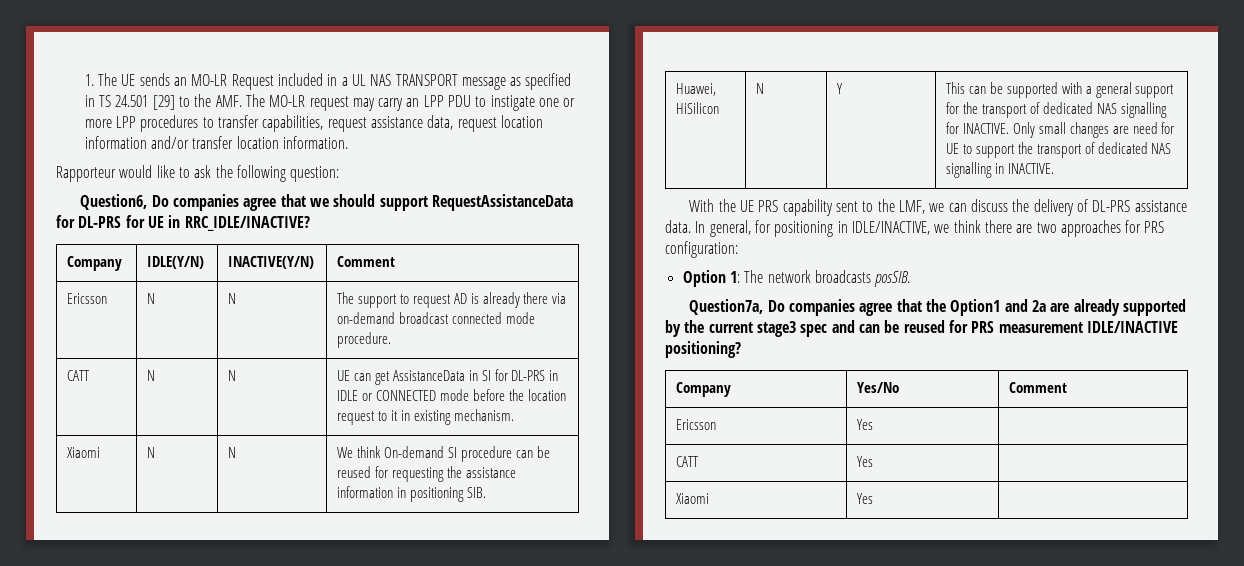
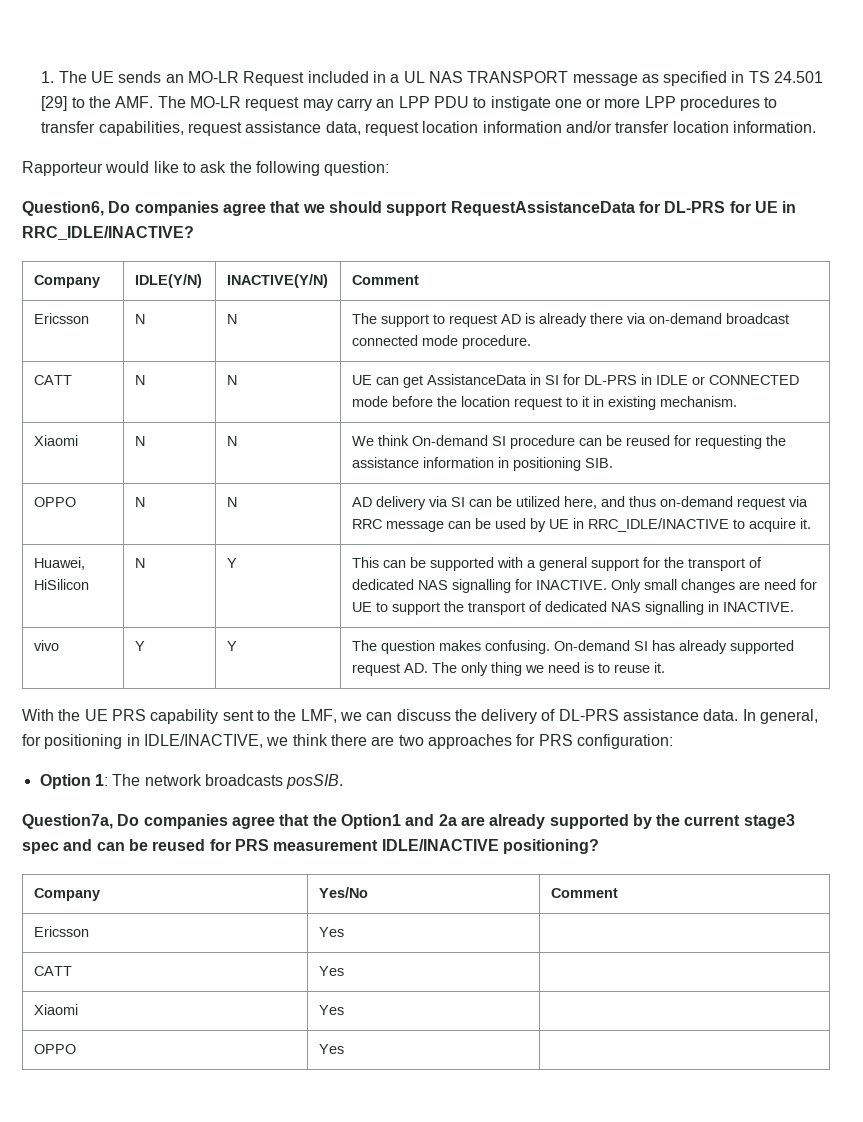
(486, 492) none -> [33,497,76,507] [134,497,145,507] [226,497,237,507] [351,496,808,510] [351,518,811,532] // OPPO | N | N | AD delivery via SI can be utilized here, and thus on-demand request via RRC message can be used by UE in RRC_IDLE/INACTIVE to acquire it.
(1054, 168) none -> [33,640,59,651] [134,641,145,651] [226,641,237,651] [351,640,794,654] [351,662,665,676] // vivo | Y | Y | The question makes confusing. On-demand SI has already supported request AD. The only thing we need is to reuse it.
(874, 498) none -> [33,1044,76,1054] [318,1044,344,1054] // OPPO | Yes |

